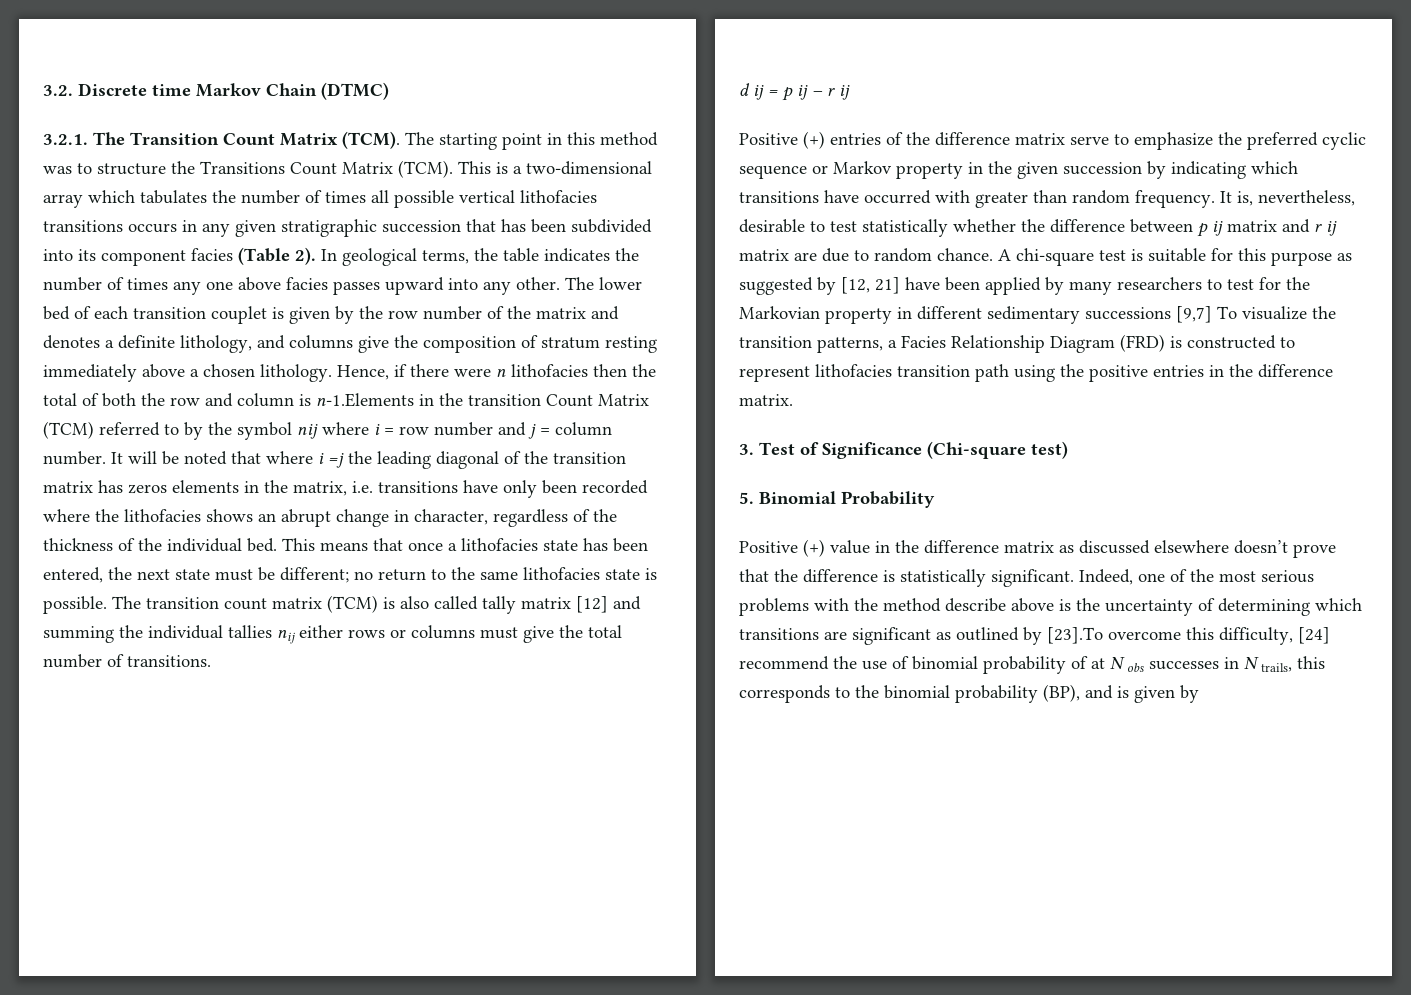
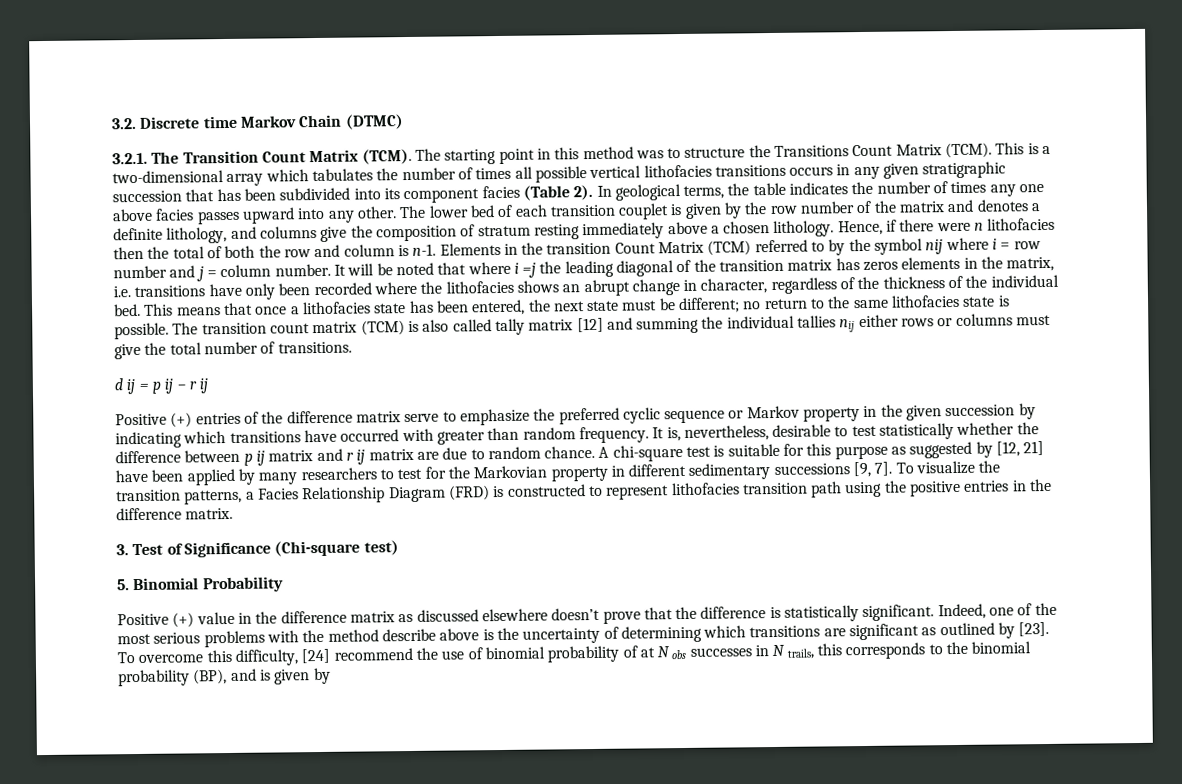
[316,393,414,407] n-1.Elements -> [412,242,501,256] n-1. Elements
[1176,306,1212,323] [9,7] -> [853,461,893,478] [9, 7].
[1047,627,1103,644] [23].To -> [1018,621,1050,637] [117,652,135,664] [23]. To

